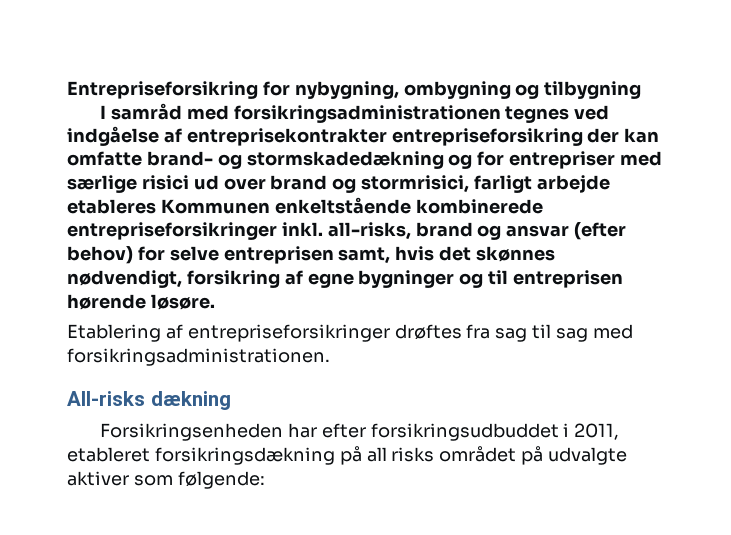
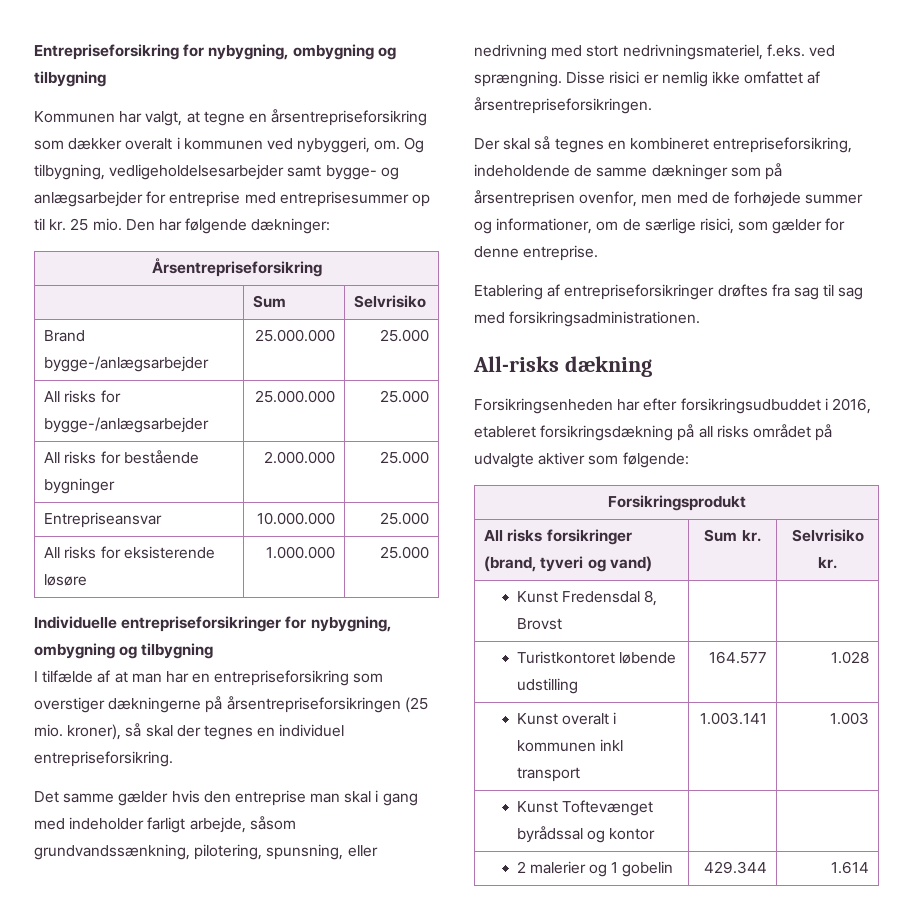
[100,103,610,123] [67,126,660,146] [67,151,663,169] [67,175,610,193] [67,197,543,214] [67,222,627,240] [67,246,556,264] [67,270,624,288] [67,294,215,310] I samråd med forsikringsadministrationen tegnes ved indgåelse af entreprisekontrakter entrepriseforsikring der kan omfatte brand- og stormskadedækning og for entrepriser med særlige risici ud over brand og stormrisici, farligt arbejde etableres Kommunen enkeltstående kombinerede entrepriseforsikringer inkl. all-risks, brand og ansvar (efter behov) for selve entreprisen samt, hvis det skønnes nødvendigt, forsikring af egne bygninger og til entreprisen hørende løsøre. -> [34,109,428,126] [34,137,425,153] [34,164,399,180] [34,191,430,207] [34,218,331,234] [151,258,322,277] [253,295,287,308] [354,295,427,308] [44,330,86,342] [44,356,210,372] [254,329,335,342] [379,329,429,342] [44,390,121,403] [44,417,210,433] [254,390,335,403] [379,390,429,403] [44,450,199,464] [44,478,116,494] [263,451,335,464] [379,451,429,464] [44,512,163,528] [256,512,335,525] [379,512,429,525] [44,546,215,559] [44,574,88,586] [265,546,335,559] [379,546,429,559] [34,616,391,632] [34,643,214,659] [34,670,384,686] [34,696,428,713] [34,723,345,740] [34,751,173,767] [34,790,418,806] [34,816,296,833] [34,844,378,860] [474,44,835,60] [474,71,821,87] [474,97,652,114] [474,136,853,153] [474,163,782,180] [474,190,864,207] [474,218,846,234] [474,245,599,261] Kommunen har valgt, at tegne en årsentrepriseforsikring som dækker overalt i kommunen ved nybyggeri, om. Og tilbygning, vedligeholdelsesarbejder samt bygge- og anlægsarbejder for entreprise med entreprisesummer op til kr. 25 mio. Den har følgende dækninger: // Årsentrepriseforsikring // | Sum | Selvrisiko // Brand bygge-/anlægsarbejder | 25.000.000 | 25.000 // All risks for bygge-/anlægsarbejder | 25.000.000 | 25.000 // All risks for bestående bygninger | 2.000.000 | 25.000 // Entrepriseansvar | 10.000.000 | 25.000 // All risks for eksisterende løsøre | 1.000.000 | 25.000 // Individuelle entrepriseforsikringer for nybygning, ombygning og tilbygning // I tilfælde af at man har en entrepriseforsikring som overstiger dækningerne på årsentrepriseforsikringen (25 mio. kroner), så skal der tegnes en individuel entrepriseforsikring. // Det samme gælder hvis den entreprise man skal i gang med indeholder farligt arbejde, såsom grundvandssænkning, pilotering, spunsning, eller nedrivning med stort nedrivningsmateriel, f.eks. ved sprængning. Disse risici er nemlig ikke omfattet af årsentrepriseforsikringen. // Der skal så tegnes en kombineret entrepriseforsikring, indeholdende de samme dækninger som på årsentreprisen ovenfor, men med de forhøjede summer og informationer, om de særlige risici, som gælder for denne entreprise.
[574,423,620,440] 2011, -> [831,398,871,414] 2016,
(265, 480) none -> [607,495,746,511] [484,529,632,545] [484,556,652,572] [704,529,761,542] [791,529,864,542] [818,557,837,569] [516,590,658,606] [516,618,562,630] [516,651,676,664] [516,678,578,694] [708,651,767,664] [830,651,869,664] [516,712,617,725] [516,739,623,752] [516,767,580,782] [699,712,767,725] [829,712,869,725] [516,800,653,816] [516,826,656,843] [516,861,674,877] [703,861,767,874] [830,861,869,874] // Forsikringsprodukt // All risks forsikringer (brand, tyveri og vand) | Sum kr. | Selvrisiko kr. // Kunst Fredensdal 8, Brovst | | // Turistkontoret løbende udstilling | 164.577 | 1.028 // Kunst overalt i kommunen inkl transport | 1.003.141 | 1.003 // Kunst Toftevænget byrådssal og kontor | | // 2 malerier og 1 gobelin | 429.344 | 1.614

